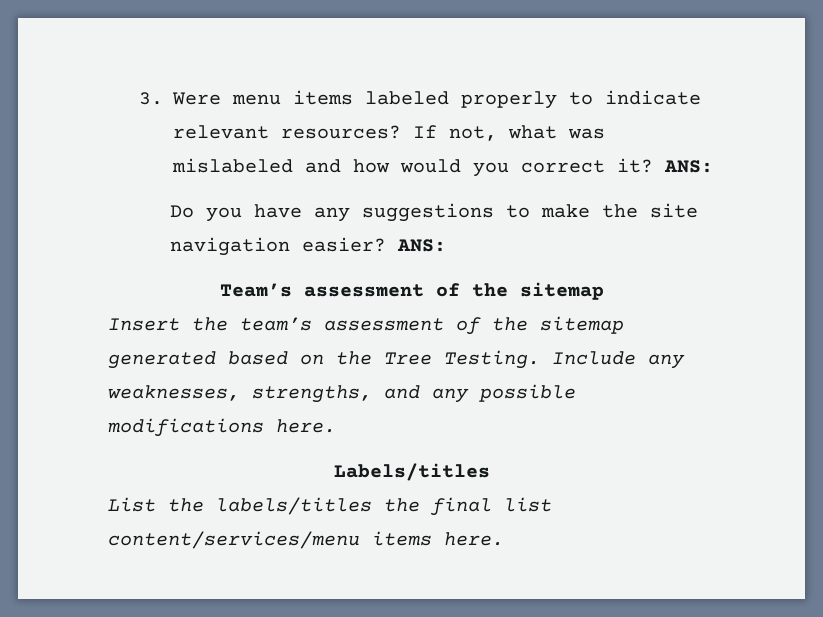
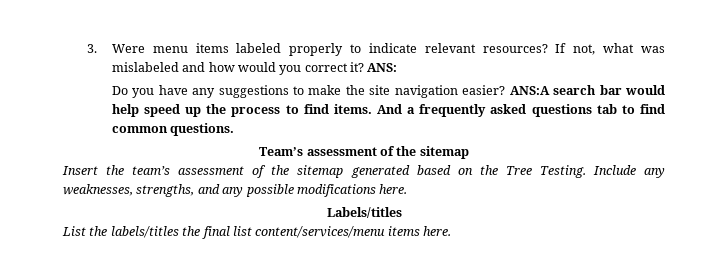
[397,239,447,252] ANS: -> [509,85,665,95] [111,104,665,117] [111,123,235,136] ANS:A search bar would help speed up the process to find items. And a frequently asked questions tab to find common questions.

